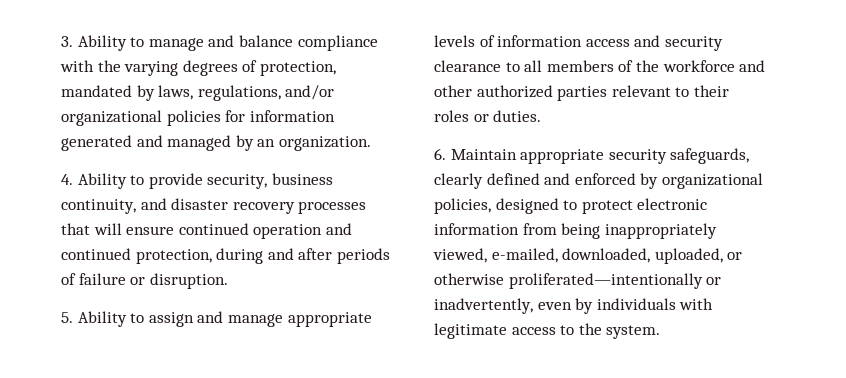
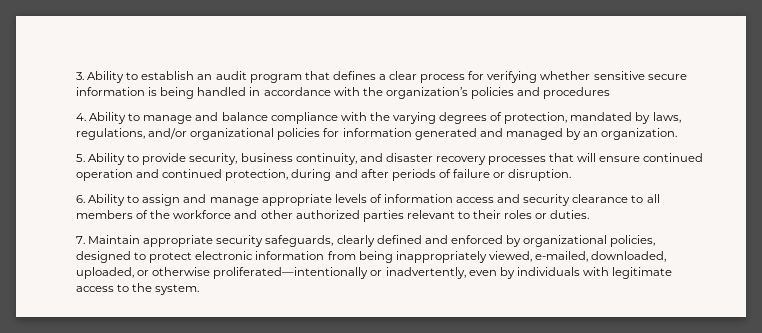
(145, 42) none -> [141,71,687,83] [76,87,611,99] [76,112,141,124] establish an audit program that defines a clear process for verifying whether sensitive secure information is being handled in accordance with the organization’s policies and procedures // 4. Ability to
[61,174,73,185] 4. -> [76,154,85,162] 5.
[61,312,73,323] 5. -> [76,195,85,203] 6.
[434,148,446,160] 6. -> [76,236,85,244] 7.

